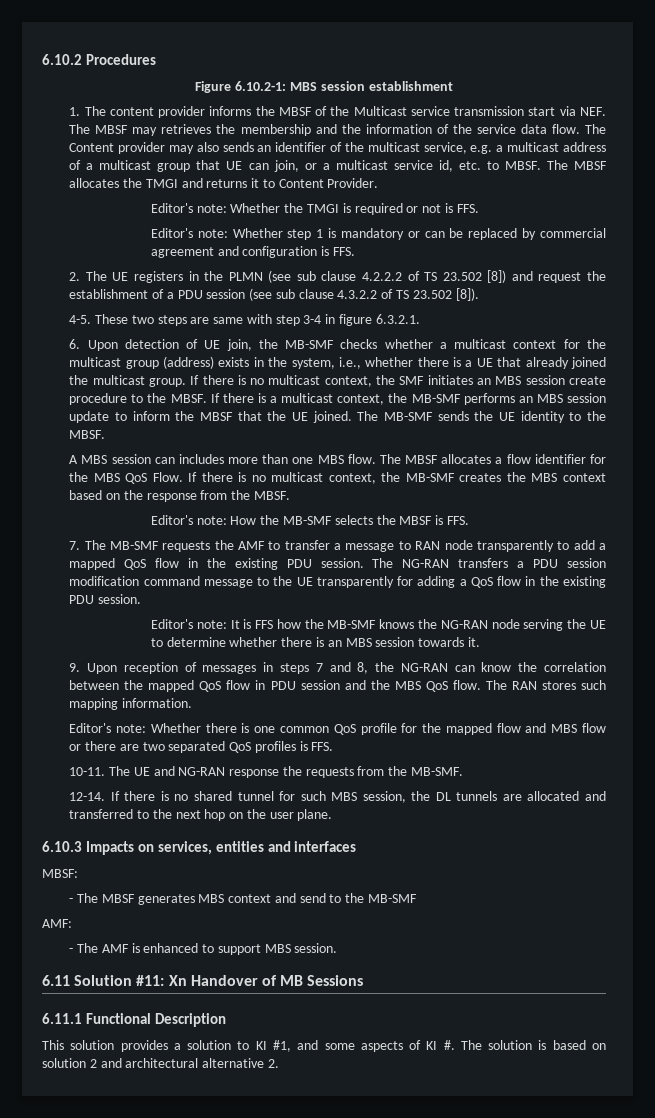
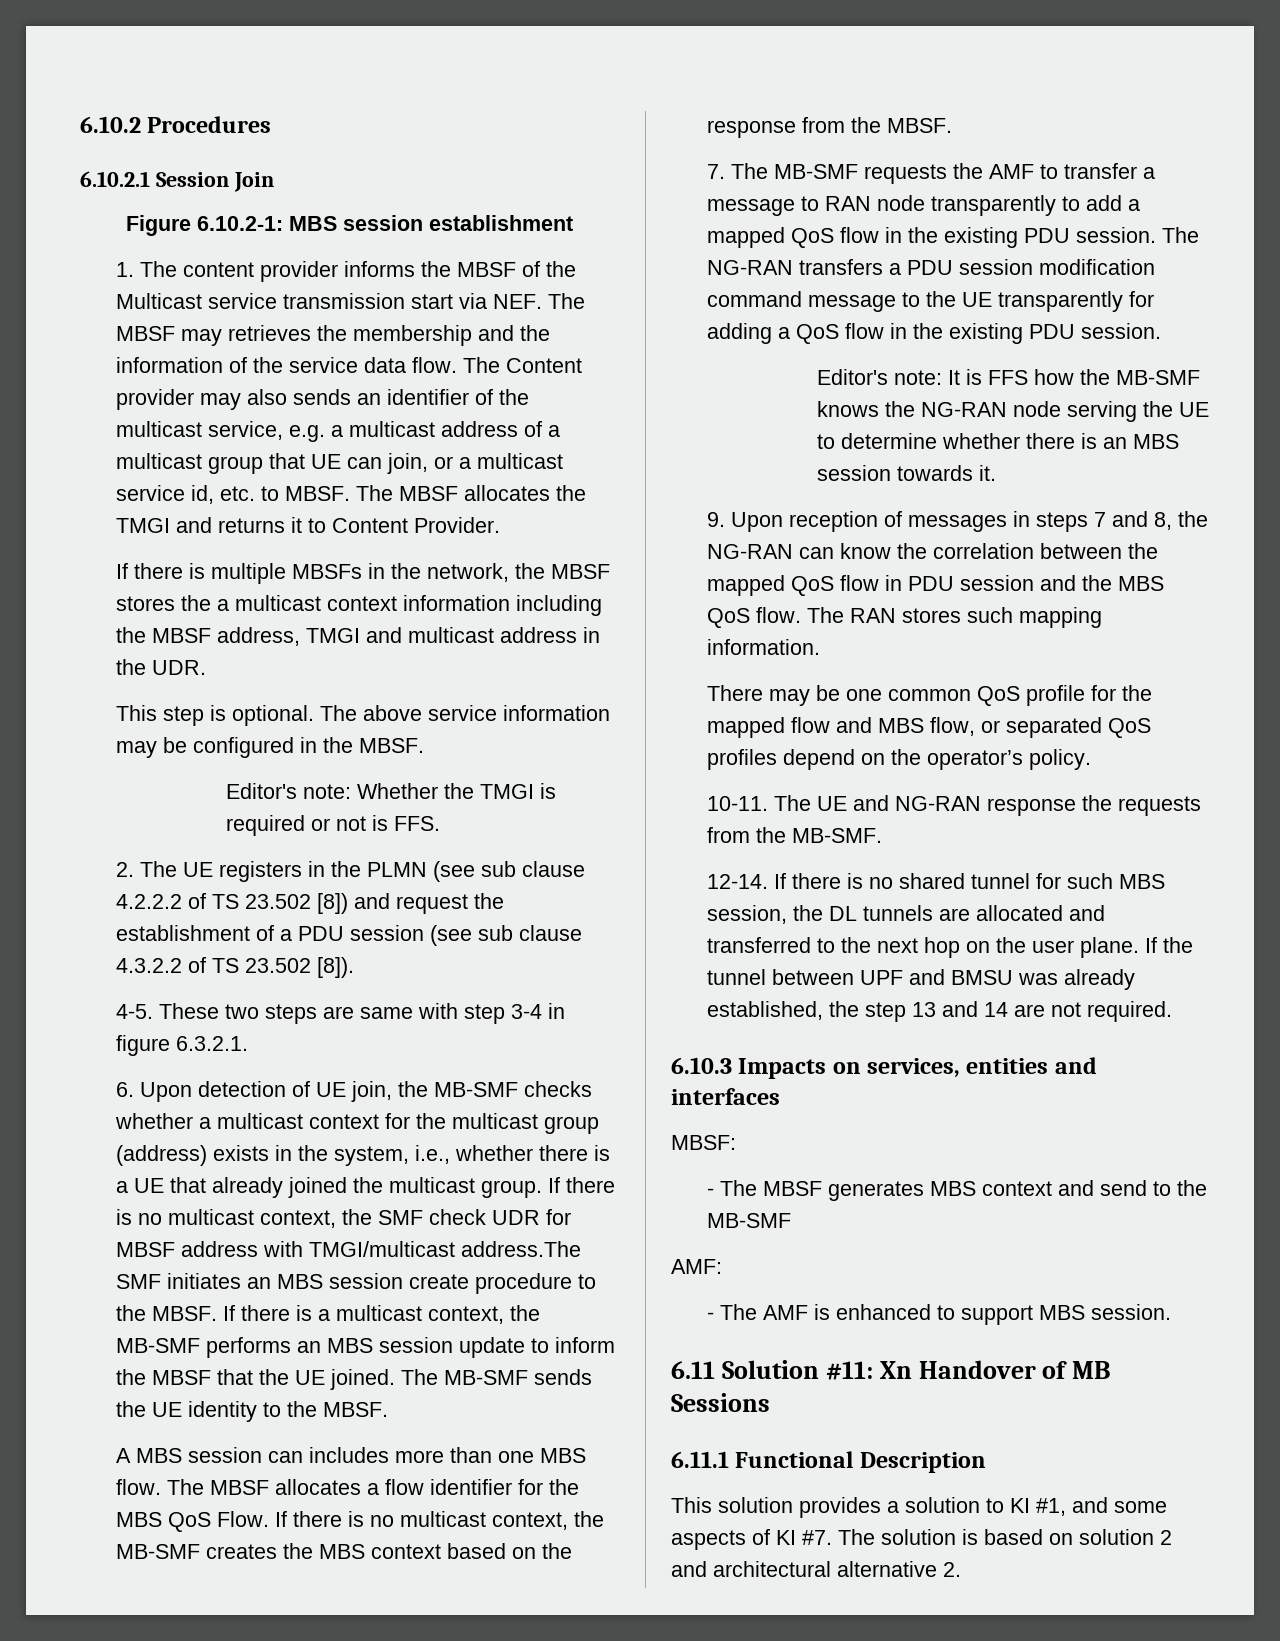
(156, 59) none -> [80,171,274,192] // 6.10.2.1 Session Join
(379, 183) none -> [116,563,611,584] [116,595,603,616] [116,627,601,646] [116,659,207,675] [116,705,611,726] [116,737,425,758] // If there is multiple MBSFs in the network, the MBSF stores the a multicast context information including the MBSF address, TMGI and multicast address in the UDR. // This step is optional. The above service information may be configured in the MBSF.
[150,228,606,240] [150,246,356,258] // Editor's note: Whether step 1 is mandatory or can be replaced by commercial agreement and configuration is FFS. -> (440, 823) none
(425, 380) none -> [429,1209,572,1225] [116,1241,582,1257] [116,1274,162,1289] check UDR for MBSF address with TMGI/multicast address.The SMF
[150,515,469,525] // Editor's note: How the MB-SMF selects the MBSF is FFS. -> (953, 125) none
[69,723,250,733] Editor's note: Whether there is -> [707,685,841,706] There may be
[582,723,606,733] [69,741,334,753] flow or there are two separated QoS profiles is FFS. -> [930,717,1152,738] [707,749,1092,770] flow, or separated QoS profiles depend on the operator’s policy.
(333, 815) none -> [1145,937,1194,953] [707,969,1136,990] [707,1001,1173,1022] If the tunnel between UPF and BMSU was already established, the step 13 and 14 are not required.
[443,1040,455,1050] #. -> [802,1530,832,1545] #7.

